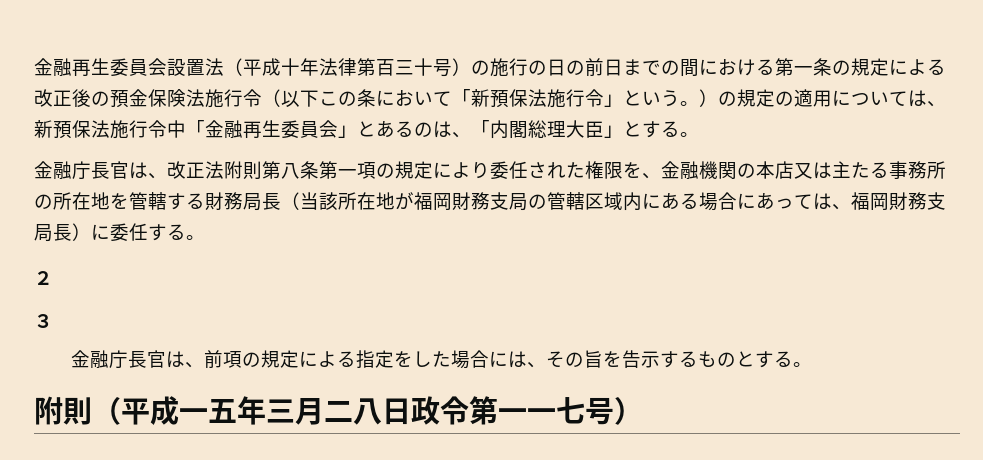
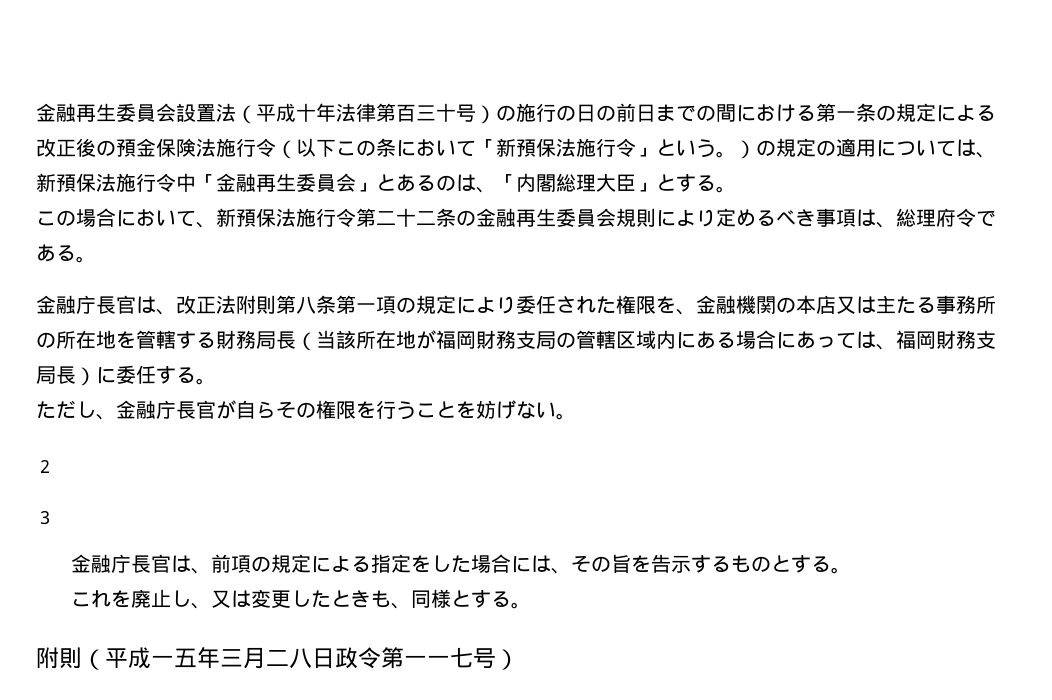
(699, 134) none -> [36,208,996,228] [36,244,96,263] // この場合において、新預保法施行令第二十二条の金融再生委員会規則により定めるべき事項は、総理府令である。
(205, 237) none -> [36,400,576,420] // ただし、金融庁長官が自らその権限を行うことを妨げない。
(812, 364) none -> [70,589,531,609] // これを廃止し、又は変更したときも、同様とする。

